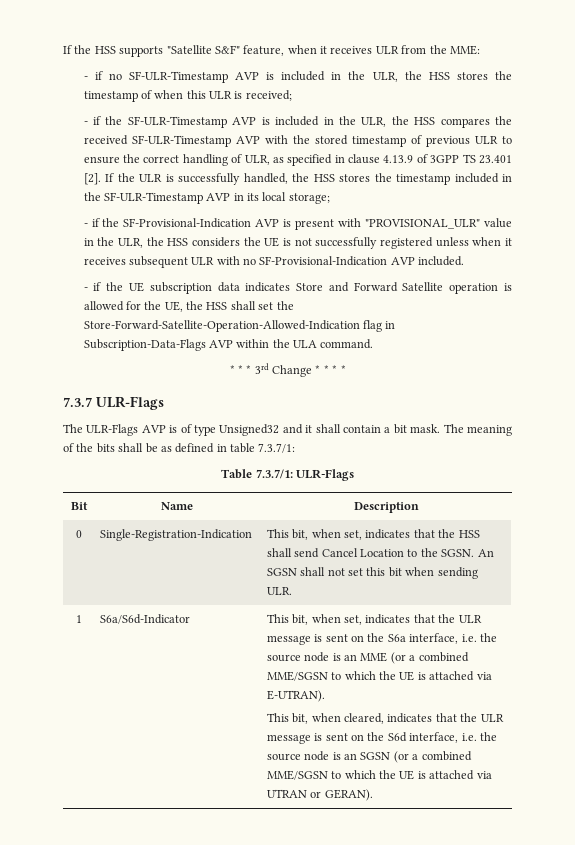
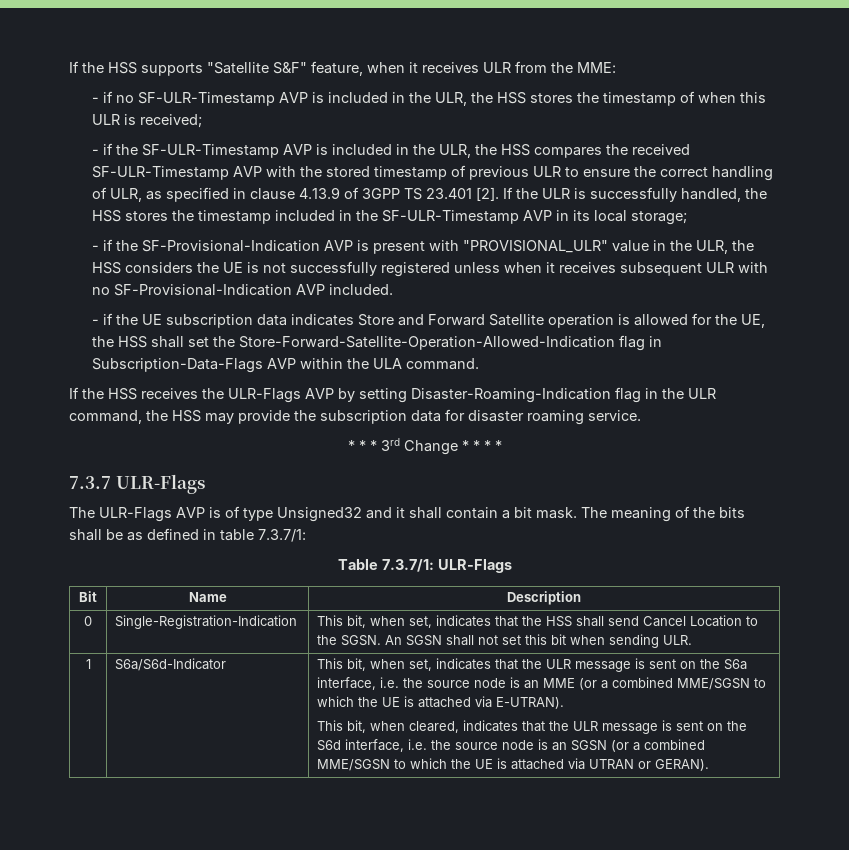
(374, 344) none -> [69,387,716,403] [69,409,641,425] // If the HSS receives the ULR-Flags AVP by setting Disaster-Roaming-Indication flag in the ULR command, the HSS may provide the subscription data for disaster roaming service.

